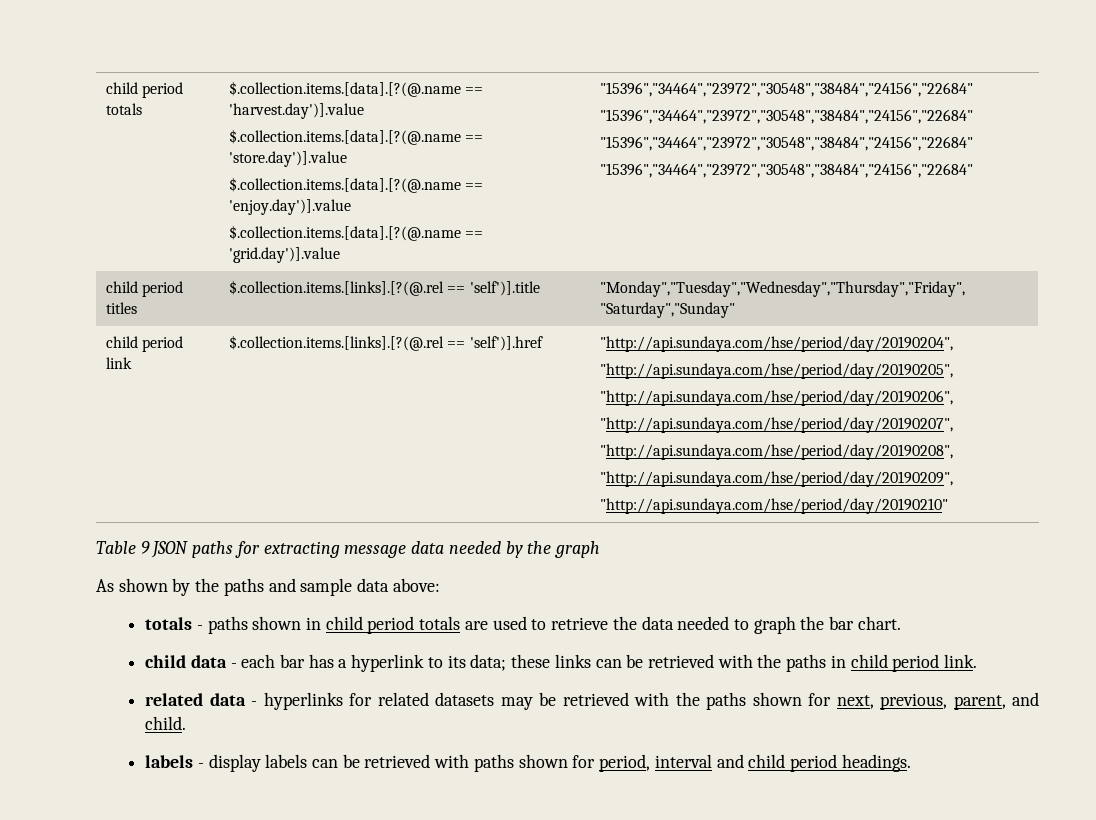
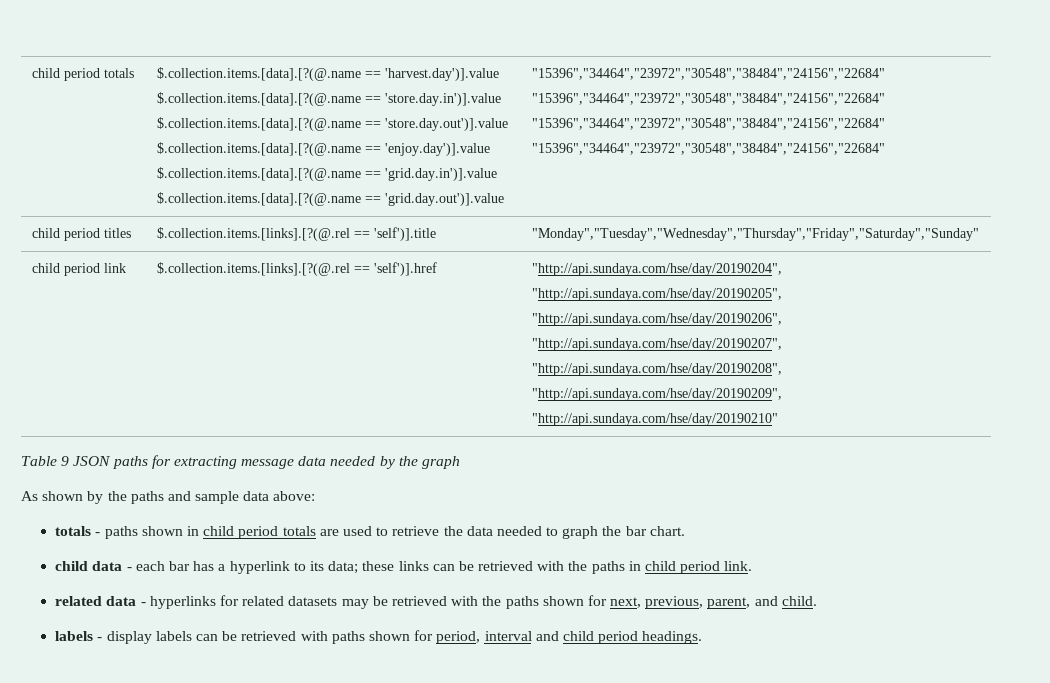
[228,151,347,167] 'store.day')].value -> [384,93,501,106] [156,117,508,131] 'store.day.in')].value // $.collection.items.[data].[?(@.name == 'store.day.out')].value
[228,247,340,263] 'grid.day')].value -> [384,168,497,181] [156,192,504,206] 'grid.day.in')].value // $.collection.items.[data].[?(@.name == 'grid.day.out')].value
[599,336,953,352] [599,363,953,379] [599,390,953,406] [599,417,953,433] [599,444,953,460] [599,471,953,487] [599,498,948,514] "http://api.sundaya.com/hse/period/day/20190204", // "http://api.sundaya.com/hse/period/day/20190205", // "http://api.sundaya.com/hse/period/day/20190206", // "http://api.sundaya.com/hse/period/day/20190207", // "http://api.sundaya.com/hse/period/day/20190208", // "http://api.sundaya.com/hse/period/day/20190209", // "http://api.sundaya.com/hse/period/day/20190210" -> [531,263,782,276] [531,288,782,301] [531,313,782,326] [531,338,782,351] [531,363,782,376] [531,388,782,401] [531,413,778,426] "http://api.sundaya.com/hse/day/20190204", // "http://api.sundaya.com/hse/day/20190205", // "http://api.sundaya.com/hse/day/20190206", // "http://api.sundaya.com/hse/day/20190207", // "http://api.sundaya.com/hse/day/20190208", // "http://api.sundaya.com/hse/day/20190209", // "http://api.sundaya.com/hse/day/20190210"

